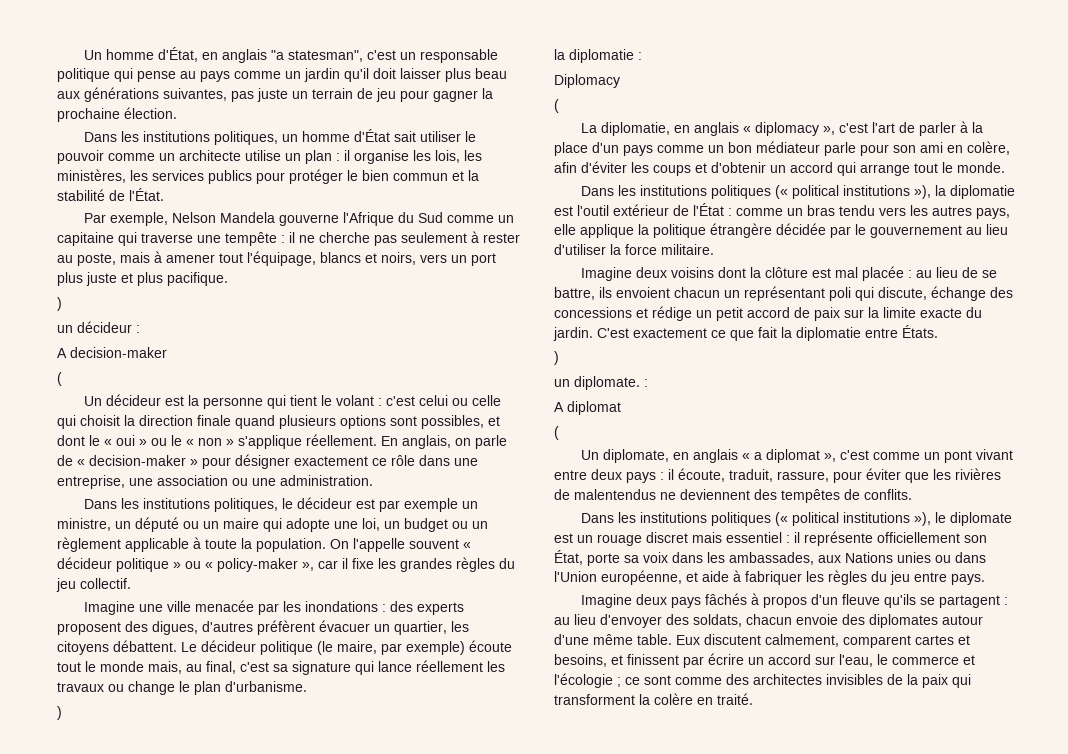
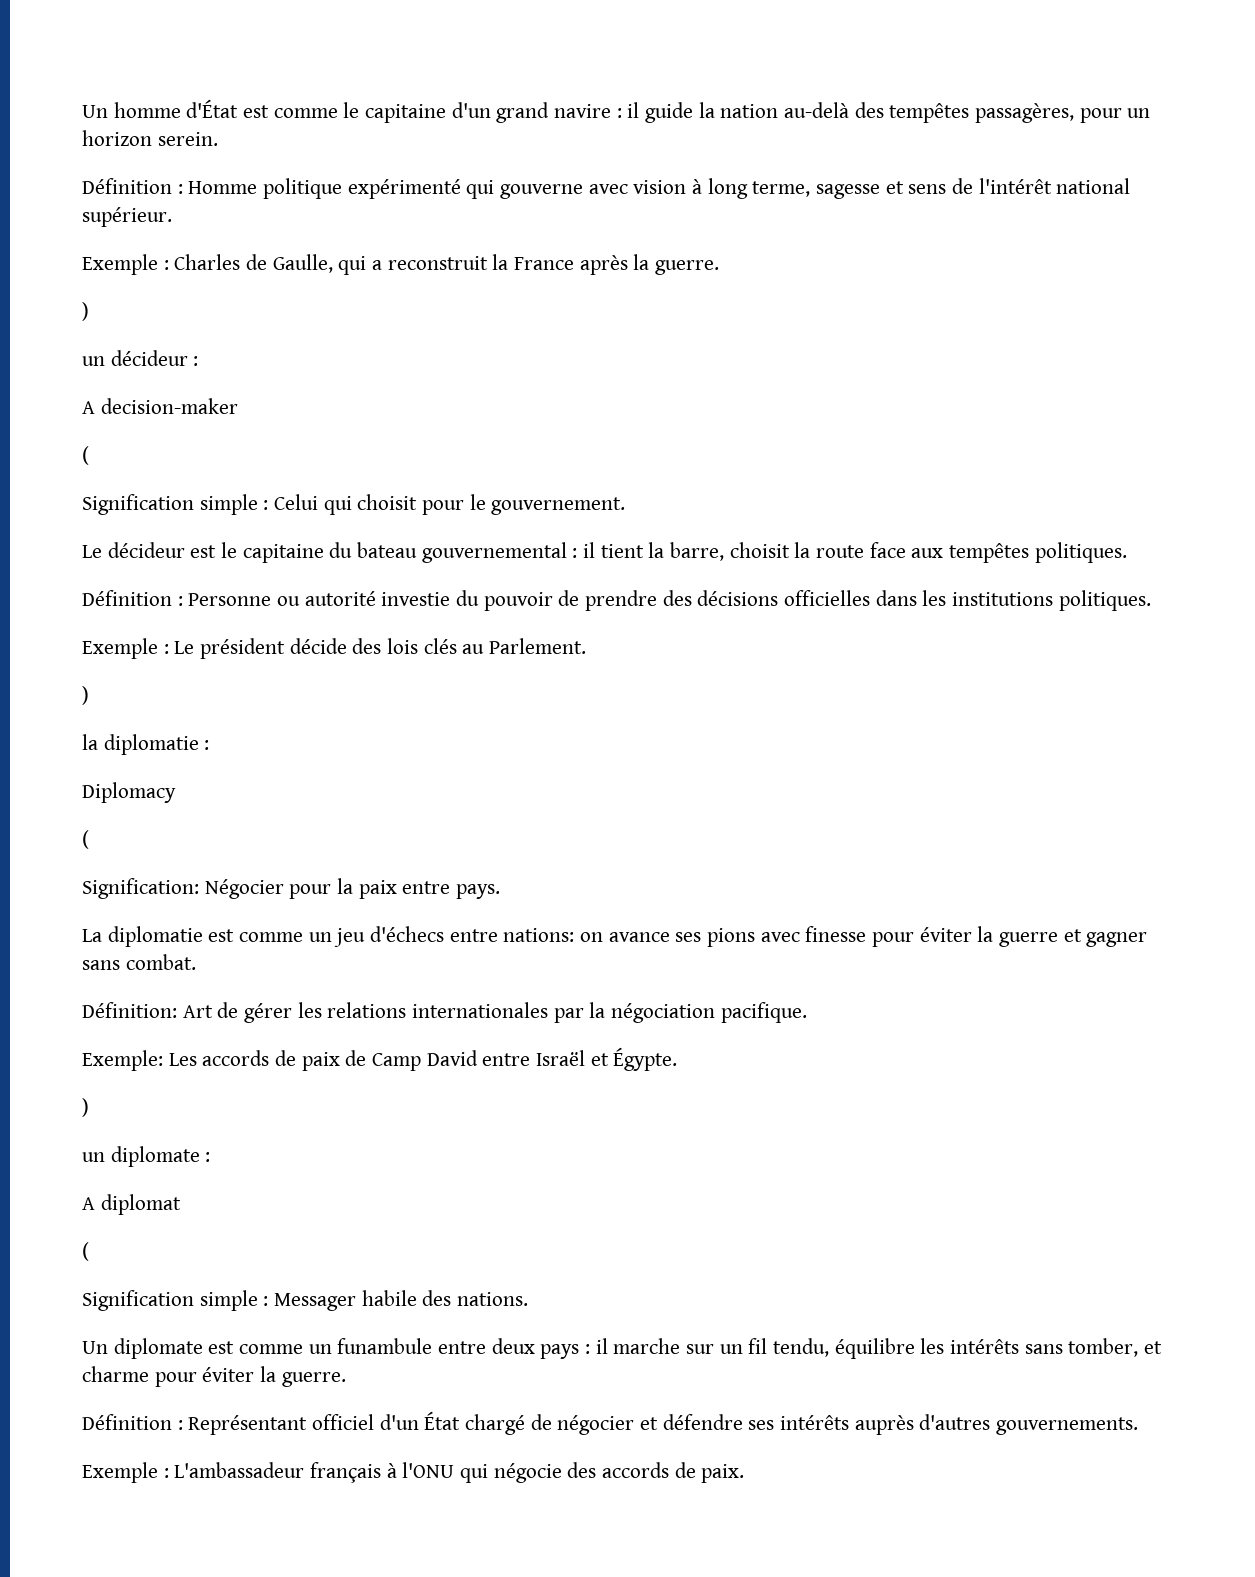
[158,47,499,63] [57,68,507,82] [57,87,493,102] [57,107,177,122] [84,129,477,145] [57,150,482,164] [57,169,479,184] [57,188,164,201] [84,212,515,226] [57,231,520,246] [57,251,496,266] [57,272,228,286] d'État, en anglais "a statesman", c'est un responsable politique qui pense au pays comme un jardin qu'il doit laisser plus beau aux générations suivantes, pas juste un terrain de jeu pour gagner la prochaine élection. // Dans les institutions politiques, un homme d'État sait utiliser le pouvoir comme un architecte utilise un plan : il organise les lois, les ministères, les services publics pour protéger le bien commun et la stabilité de l'État. // Par exemple, Nelson Mandela gouverne l'Afrique du Sud comme un capitaine qui traverse une tempête : il ne cherche pas seulement à rester au poste, mais à amener tout l'équipage, blancs et noirs, vers un port plus juste et plus pacifique. -> [186,99,1151,123] [82,130,218,146] [82,178,1131,199] [82,207,172,227] [82,254,720,275] d'État est comme le capitaine d'un grand navire : il guide la nation au-delà des tempêtes passagères, pour un horizon serein. // Définition : Homme politique expérimenté qui gouverne avec vision à long terme, sagesse et sens de l'intérêt national supérieur. // Exemple : Charles de Gaulle, qui a reconstruit la France après la guerre.
[84,394,502,409] [57,415,500,429] [57,434,507,449] [57,454,478,469] [57,475,373,489] [84,497,479,512] [57,517,488,532] [57,537,471,552] [57,557,515,572] [56,578,131,592] [84,600,465,615] [57,620,469,635] [57,640,512,655] [57,660,505,675] [57,681,307,695] Un décideur est la personne qui tient le volant : c'est celui ou celle qui choisit la direction finale quand plusieurs options sont possibles, et dont le « oui » ou le « non » s'applique réellement. En anglais, on parle de « decision‑maker » pour désigner exactement ce rôle dans une entreprise, une association ou une administration. // Dans les institutions politiques, le décideur est par exemple un ministre, un député ou un maire qui adopte une loi, un budget ou un règlement applicable à toute la population. On l'appelle souvent « décideur politique » ou « policy‑maker », car il fixe les grandes règles du jeu collectif. // Imagine une ville menacée par les inondations : des experts proposent des digues, d'autres préfèrent évacuer un quartier, les citoyens débattent. Le décideur politique (le maire, par exemple) écoute tout le monde mais, au final, c'est sa signature qui lance réellement les travaux ou change le plan d'urbanisme. -> [82,494,626,515] [82,542,1127,563] [82,590,1151,611] [82,638,587,659] Signification simple : Celui qui choisit pour le gouvernement. // Le décideur est le capitaine du bateau gouvernemental : il tient la barre, choisit la route face aux tempêtes politiques. // Définition : Personne ou autorité investie du pouvoir de prendre des décisions officielles dans les institutions politiques. // Exemple : Le président décide des lois clés au Parlement.
[581,121,984,136] [554,141,1010,156] [554,161,1005,176] [581,185,1016,199] [554,203,1010,219] [554,223,1008,238] [554,244,714,255] [581,266,998,281] [554,286,1013,301] [554,306,982,321] [553,325,938,341] [554,351,559,365] [554,376,640,390] La diplomatie, en anglais « diplomacy », c'est l'art de parler à la place d'un pays comme un bon médiateur parle pour son ami en colère, afin d'éviter les coups et d'obtenir un accord qui arrange tout le monde. // Dans les institutions politiques (« political institutions »), la diplomatie est l'outil extérieur de l'État : comme un bras tendu vers les autres pays, elle applique la politique étrangère décidée par le gouvernement au lieu d'utiliser la force militaire. // Imagine deux voisins dont la clôture est mal placée : au lieu de se battre, ils envoient chacun un représentant poli qui discute, échange des concessions et rédige un petit accord de paix sur la limite exacte du jardin. C'est exactement ce que fait la diplomatie entre États. // ) // un diplomate. -> [82,878,501,899] [82,926,1148,947] [82,954,196,970] [82,1002,807,1023] [82,1047,678,1071] [82,1098,89,1117] [82,1146,200,1167] Signification: Négocier pour la paix entre pays. // La diplomatie est comme un jeu d'échecs entre nations: on avance ses pions avec finesse pour éviter la guerre et gagner sans combat. // Définition: Art de gérer les relations internationales par la négociation pacifique. // Exemple: Les accords de paix de Camp David entre Israël et Égypte. // ) // un diplomate
[581,449,1014,463] Un diplomate, en anglais « a diplomat », c'est comme un pont vivant -> [82,1290,529,1311] [82,1338,433,1359] Signification simple : Messager habile des nations. // Un diplomate est comme un funambule
[678,468,1001,483] [554,489,912,503] [581,512,1013,526] [554,531,987,546] [554,550,986,566] [554,570,985,585] [581,593,1009,608] [554,614,983,628] [554,634,970,648] [554,653,975,668] [554,673,971,688] [554,693,753,705] écoute, traduit, rassure, pour éviter que les rivières de malentendus ne deviennent des tempêtes de conflits. // Dans les institutions politiques (« political institutions »), le diplomate est un rouage discret mais essentiel : il représente officiellement son État, porte sa voix dans les ambassades, aux Nations unies ou dans l'Union européenne, et aide à fabriquer les règles du jeu entre pays. // Imagine deux pays fâchés à propos d'un fleuve qu'ils se partagent : au lieu d'envoyer des soldats, chacun envoie des diplomates autour d'une même table. Eux discutent calmement, comparent cartes et besoins, et finissent par écrire un accord sur l'eau, le commerce et l'écologie ; ce sont comme des architectes invisibles de la paix qui transforment la colère en traité. -> [613,1338,1163,1359] [82,1366,346,1387] [82,1411,1139,1435] [82,1462,745,1483] marche sur un fil tendu, équilibre les intérêts sans tomber, et charme pour éviter la guerre. // Définition : Représentant officiel d'un État chargé de négocier et défendre ses intérêts auprès d'autres gouvernements. // Exemple : L'ambassadeur français à l'ONU qui négocie des accords de paix.

